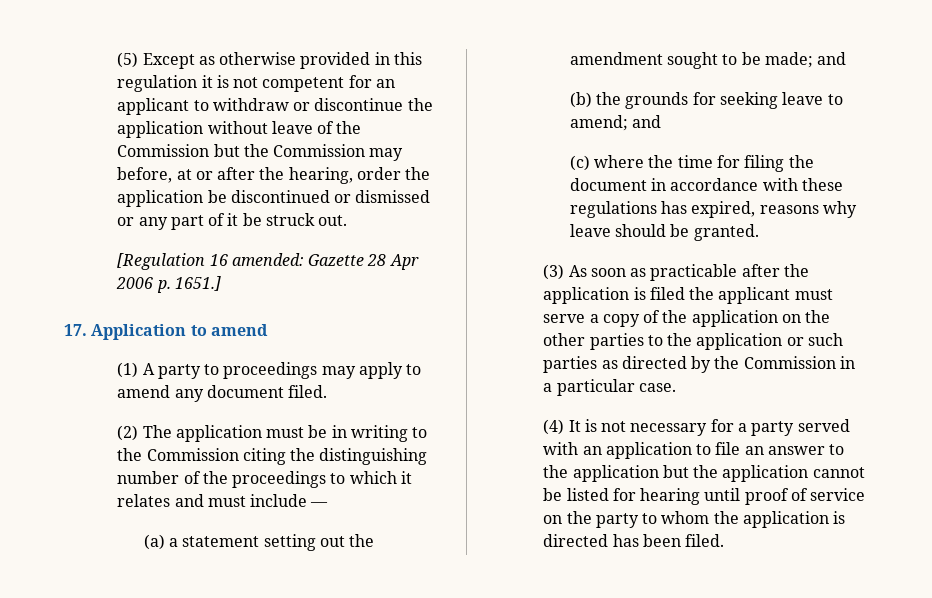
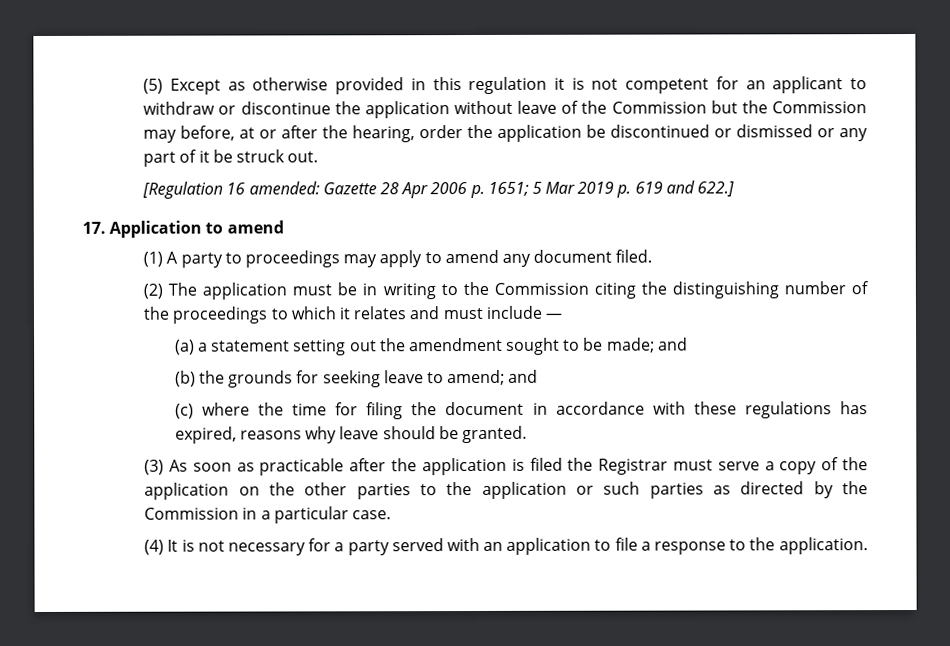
[174,276,221,291] 1651.] -> [487,180,734,198] 1651; 5 Mar 2019 p. 619 and 622.]
[718,287,791,304] applicant -> [598,458,669,475] Registrar
[744,444,845,455] [543,465,865,482] [543,488,866,505] [543,511,846,528] [543,534,725,547] an answer to the application but the application cannot be listed for hearing until proof of service on the party to whom the application is directed has been filed. -> [640,537,868,555] a response to the application.

